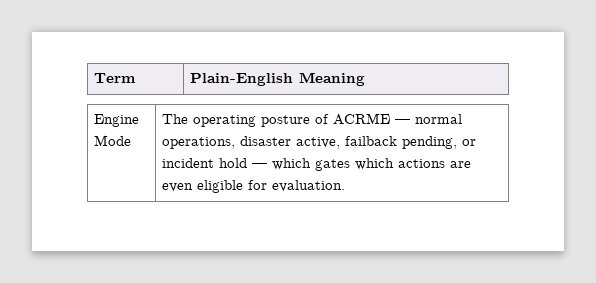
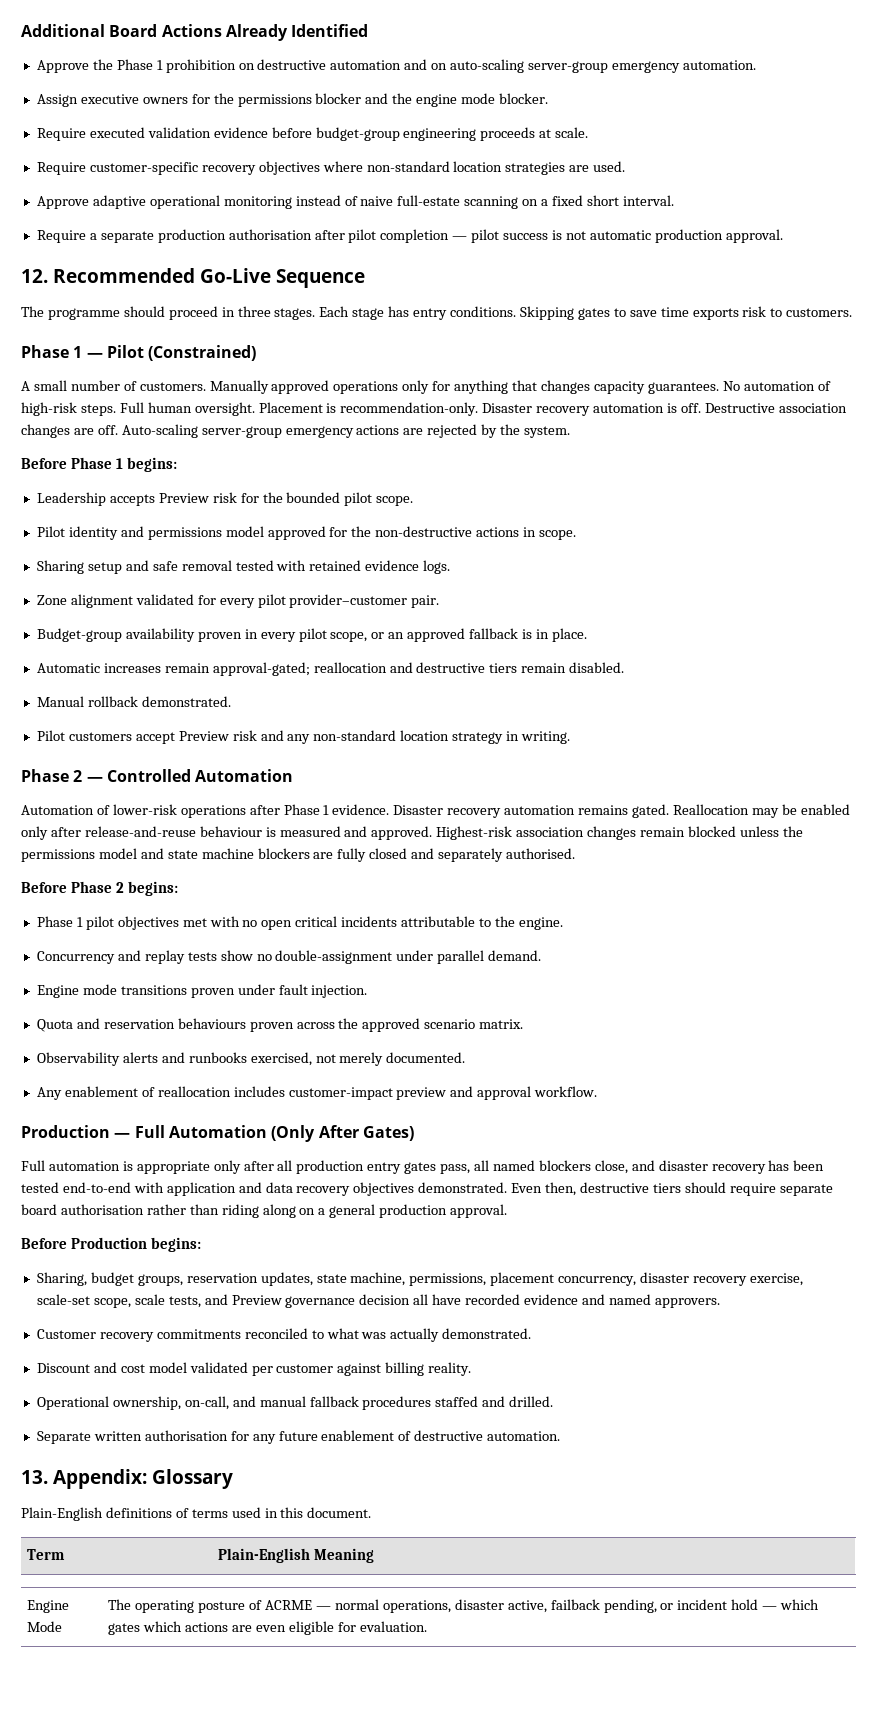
(94, 78) none -> [21,24,369,41] [36,59,756,73] [36,93,549,107] [36,127,589,141] [36,161,626,175] [36,195,674,209] [36,229,783,243] [21,268,365,288] [21,306,853,320] [21,345,257,361] [21,380,831,394] [21,402,847,416] [21,424,571,438] [21,457,177,472] [36,492,414,506] [36,526,577,540] [36,560,451,574] [36,594,440,608] [36,628,587,642] [36,662,625,676] [36,696,231,707] [36,730,571,744] [21,769,294,782] [21,804,850,818] [21,826,803,840] [21,848,576,862] [21,881,178,896] [36,916,563,930] [36,950,542,964] [36,984,368,998] [36,1018,524,1032] [36,1052,466,1066] [36,1086,598,1100] [21,1125,414,1142] [21,1160,825,1174] [21,1182,833,1196] [21,1204,508,1218] [21,1237,201,1252] [36,1272,803,1286] [36,1294,720,1308] [36,1328,532,1342] [36,1362,472,1376] [36,1396,554,1410] [36,1430,561,1444] [21,1469,233,1489] [21,1507,372,1521] Additional Board Actions Already Identified // Approve the Phase 1 prohibition on destructive automation and on auto-scaling server-group emergency automation. // Assign executive owners for the permissions blocker and the engine mode blocker. // Require executed validation evidence before budget-group engineering proceeds at scale. // Require customer-specific recovery objectives where non-standard location strategies are used. // Approve adaptive operational monitoring instead of naive full-estate scanning on a fixed short interval. // Require a separate production authorisation after pilot completion — pilot success is not automatic production approval. // 12. Recommended Go-Live Sequence // The programme should proceed in three stages. Each stage has entry conditions. Skipping gates to save time exports risk to customers. // Phase 1 — Pilot (Constrained) // A small number of customers. Manually approved operations only for anything that changes capacity guarantees. No automation of high-risk steps. Full human oversight. Placement is recommendation-only. Disaster recovery automation is off. Destructive association changes are off. Auto-scaling server-group emergency actions are rejected by the system. // Before Phase 1 begins: // Leadership accepts Preview risk for the bounded pilot scope. // Pilot identity and permissions model approved for the non-destructive actions in scope. // Sharing setup and safe removal tested with retained evidence logs. // Zone alignment validated for every pilot provider–customer pair. // Budget-group availability proven in every pilot scope, or an approved fallback is in place. // Automatic increases remain approval-gated; reallocation and destructive tiers remain disabled. // Manual rollback demonstrated. // Pilot customers accept Preview risk and any non-standard location strategy in writing. // Phase 2 — Controlled Automation // Automation of lower-risk operations after Phase 1 evidence. Disaster recovery automation remains gated. Reallocation may be enabled only after release-and-reuse behaviour is measured and approved. Highest-risk association changes remain blocked unless the permissions model and state machine blockers are fully closed and separately authorised. // Before Phase 2 begins: // Phase 1 pilot objectives met with no open critical incidents attributable to the engine. // Concurrency and replay tests show no double-assignment under parallel demand. // Engine mode transitions proven under fault injection. // Quota and reservation behaviours proven across the approved scenario matrix. // Observability alerts and runbooks exercised, not merely documented. // Any enablement of reallocation includes customer-impact preview and approval workflow. // Production — Full Automation (Only After Gates) // Full automation is appropriate only after all production entry gates pass, all named blockers close, and disaster recovery has been tested end-to-end with application and data recovery objectives demonstrated. Even then, destructive tiers should require separate board authorisation rather than riding along on a general production approval. // Before Production begins: // Sharing, budget groups, reservation updates, state machine, permissions, placement concurrency, disaster recovery exercise, scale-set scope, scale tests, and Preview governance decision all have recorded evidence and named approvers. // Customer recovery commitments reconciled to what was actually demonstrated. // Discount and cost model validated per customer against billing reality. // Operational ownership, on-call, and manual fallback procedures staffed and drilled. // Separate written authorisation for any future enablement of destructive automation. // 13. Appendix: Glossary // Plain-English definitions of terms used in this document. //

